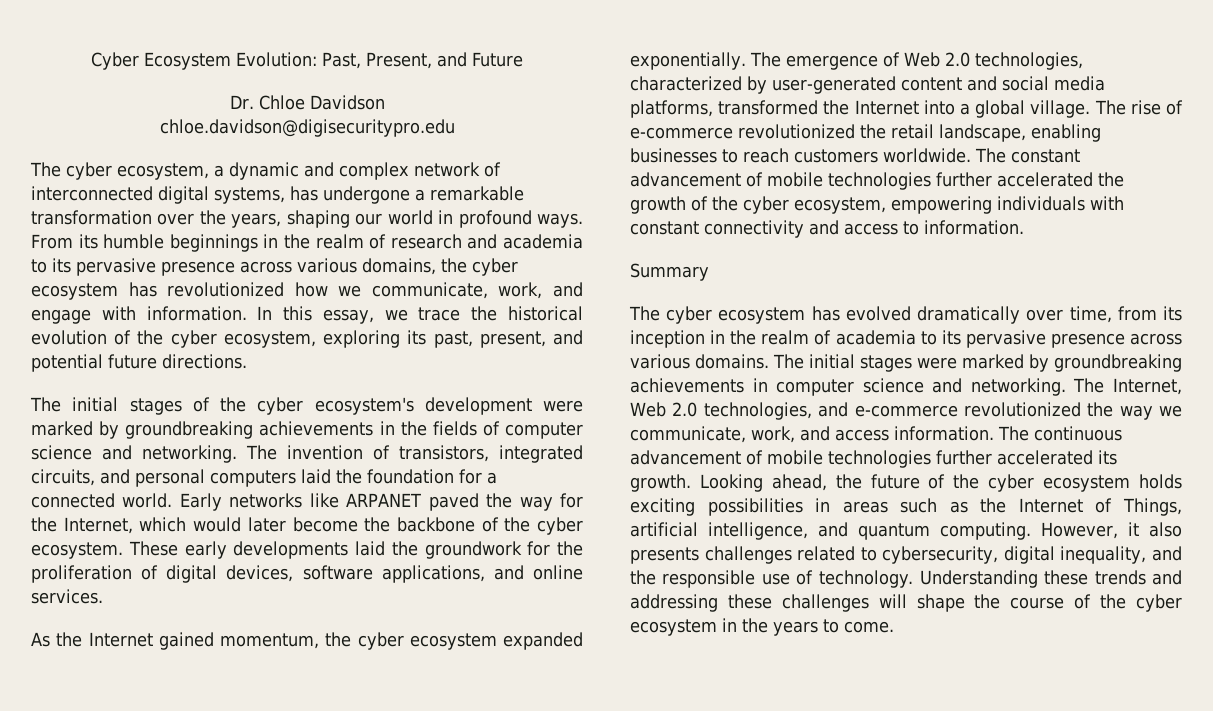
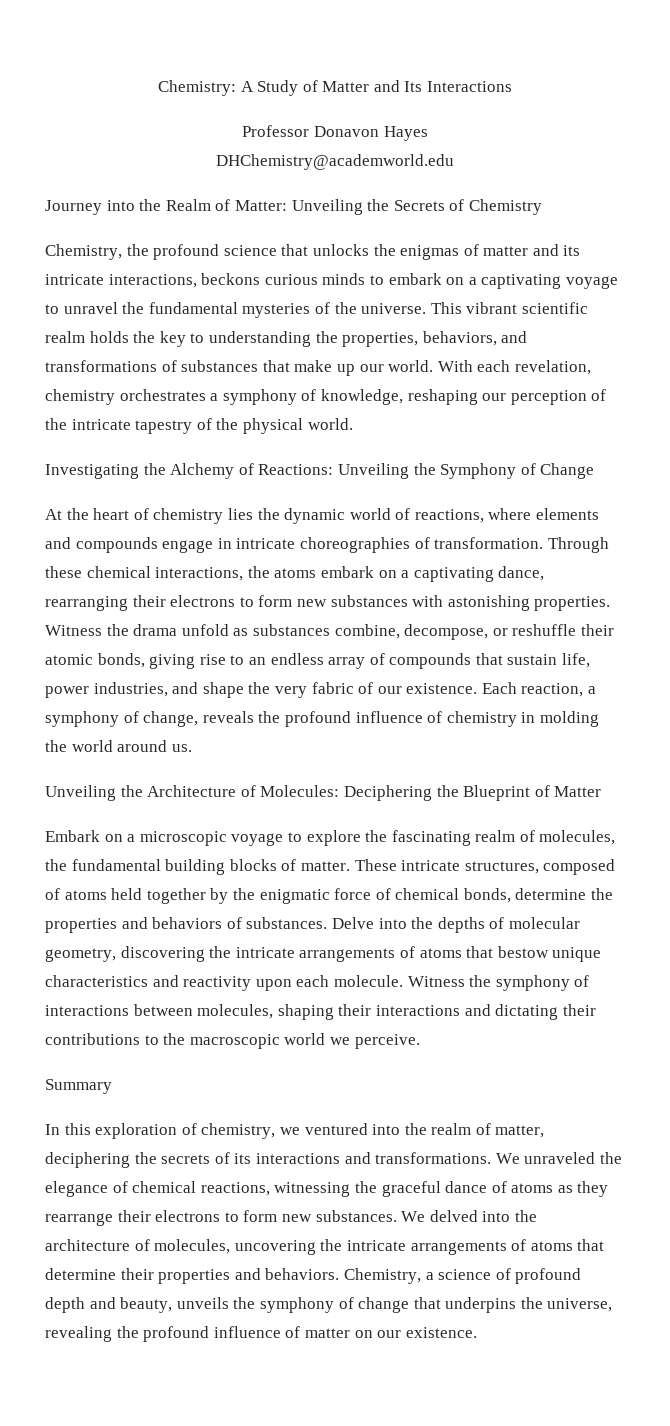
[90,52,524,70] [229,95,385,110] [159,119,455,137] [30,162,501,180] [31,186,524,204] [31,210,584,228] [31,234,583,252] [31,258,518,276] [31,282,583,300] [31,306,583,324] [31,330,583,348] [31,354,247,372] [30,397,583,415] [31,421,583,439] [31,445,583,463] [31,469,497,487] [31,493,583,511] [31,517,583,535] [31,541,583,559] [31,565,584,583] [31,589,103,604] [31,632,583,650] [630,52,1083,70] [630,76,1105,94] [630,100,1183,118] [630,124,1101,142] [630,148,1080,163] [630,172,1124,190] [630,196,1124,214] [630,220,1024,238] [630,263,709,281] [629,306,1182,324] [630,330,1182,348] [630,354,1182,372] [630,378,1182,396] [630,402,1182,420] [630,426,1122,443] [630,450,1117,468] [630,474,1182,492] [630,498,1182,516] [630,522,1182,540] [630,546,1182,564] [630,570,1182,588] [630,594,1182,612] [630,618,894,636] Cyber Ecosystem Evolution: Past, Present, and Future // Dr. Chloe Davidson // chloe.davidson@digisecuritypro.edu // The cyber ecosystem, a dynamic and complex network of interconnected digital systems, has undergone a remarkable transformation over the years, shaping our world in profound ways. From its humble beginnings in the realm of research and academia to its pervasive presence across various domains, the cyber ecosystem has revolutionized how we communicate, work, and engage with information. In this essay, we trace the historical evolution of the cyber ecosystem, exploring its past, present, and potential future directions. // The initial stages of the cyber ecosystem's development were marked by groundbreaking achievements in the fields of computer science and networking. The invention of transistors, integrated circuits, and personal computers laid the foundation for a connected world. Early networks like ARPANET paved the way for the Internet, which would later become the backbone of the cyber ecosystem. These early developments laid the groundwork for the proliferation of digital devices, software applications, and online services. // As the Internet gained momentum, the cyber ecosystem expanded exponentially. The emergence of Web 2.0 technologies, characterized by user-generated content and social media platforms, transformed the Internet into a global village. The rise of e-commerce revolutionized the retail landscape, enabling businesses to reach customers worldwide. The constant advancement of mobile technologies further accelerated the growth of the cyber ecosystem, empowering individuals with constant connectivity and access to information. // Summary // The cyber ecosystem has evolved dramatically over time, from its inception in the realm of academia to its pervasive presence across various domains. The initial stages were marked by groundbreaking achievements in computer science and networking. The Internet, Web 2.0 technologies, and e-commerce revolutionized the way we communicate, work, and access information. The continuous advancement of mobile technologies further accelerated its growth. Looking ahead, the future of the cyber ecosystem holds exciting possibilities in areas such as the Internet of Things, artificial intelligence, and quantum computing. However, it also presents challenges related to cybersecurity, digital inequality, and the responsible use of technology. Understanding these trends and addressing these challenges will shape the course of the cyber ecosystem in the years to come. -> [157,80,513,96] [242,125,428,141] [216,154,454,170] [45,199,542,215] [45,244,581,260] [45,273,618,289] [45,302,588,318] [45,331,528,347] [45,360,591,376] [45,389,607,405] [45,418,353,434] [45,463,595,479] [45,508,600,524] [45,537,609,553] [45,566,545,582] [45,595,611,611] [45,624,614,640] [45,653,591,669] [45,682,597,698] [45,711,599,727] [45,740,192,752] [45,785,602,801] [45,830,616,846] [45,859,616,875] [45,888,614,904] [45,917,580,933] [45,946,602,962] [45,975,590,991] [45,1004,596,1020] [45,1033,420,1049] [45,1079,112,1094] [45,1123,545,1139] [45,1152,622,1168] [45,1181,609,1197] [45,1210,537,1226] [45,1239,605,1255] [45,1268,582,1284] [45,1297,613,1313] [45,1326,477,1342] Chemistry: A Study of Matter and Its Interactions // Professor Donavon Hayes // DHChemistry@academworld.edu // Journey into the Realm of Matter: Unveiling the Secrets of Chemistry // Chemistry, the profound science that unlocks the enigmas of matter and its intricate interactions, beckons curious minds to embark on a captivating voyage to unravel the fundamental mysteries of the universe. This vibrant scientific realm holds the key to understanding the properties, behaviors, and transformations of substances that make up our world. With each revelation, chemistry orchestrates a symphony of knowledge, reshaping our perception of the intricate tapestry of the physical world. // Investigating the Alchemy of Reactions: Unveiling the Symphony of Change // At the heart of chemistry lies the dynamic world of reactions, where elements and compounds engage in intricate choreographies of transformation. Through these chemical interactions, the atoms embark on a captivating dance, rearranging their electrons to form new substances with astonishing properties. Witness the drama unfold as substances combine, decompose, or reshuffle their atomic bonds, giving rise to an endless array of compounds that sustain life, power industries, and shape the very fabric of our existence. Each reaction, a symphony of change, reveals the profound influence of chemistry in molding the world around us. // Unveiling the Architecture of Molecules: Deciphering the Blueprint of Matter // Embark on a microscopic voyage to explore the fascinating realm of molecules, the fundamental building blocks of matter. These intricate structures, composed of atoms held together by the enigmatic force of chemical bonds, determine the properties and behaviors of substances. Delve into the depths of molecular geometry, discovering the intricate arrangements of atoms that bestow unique characteristics and reactivity upon each molecule. Witness the symphony of interactions between molecules, shaping their interactions and dictating their contributions to the macroscopic world we perceive. // Summary // In this exploration of chemistry, we ventured into the realm of matter, deciphering the secrets of its interactions and transformations. We unraveled the elegance of chemical reactions, witnessing the graceful dance of atoms as they rearrange their electrons to form new substances. We delved into the architecture of molecules, uncovering the intricate arrangements of atoms that determine their properties and behaviors. Chemistry, a science of profound depth and beauty, unveils the symphony of change that underpins the universe, revealing the profound influence of matter on our existence.

